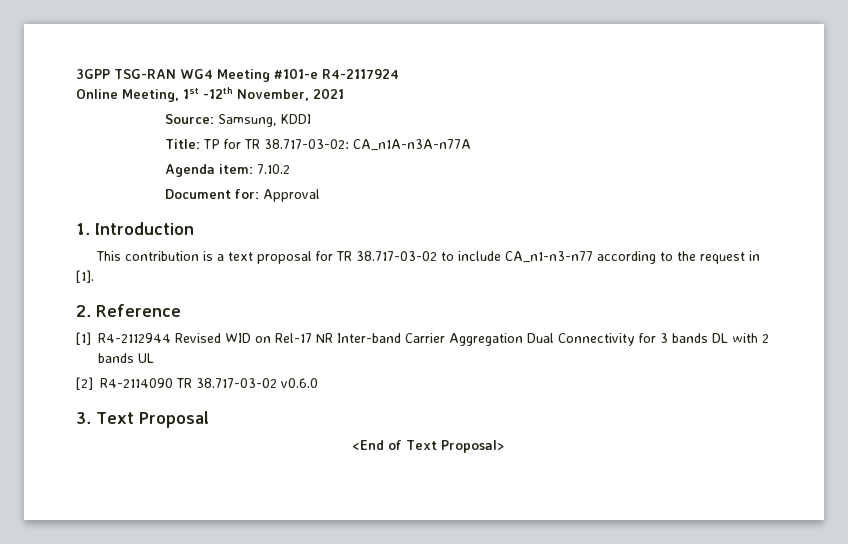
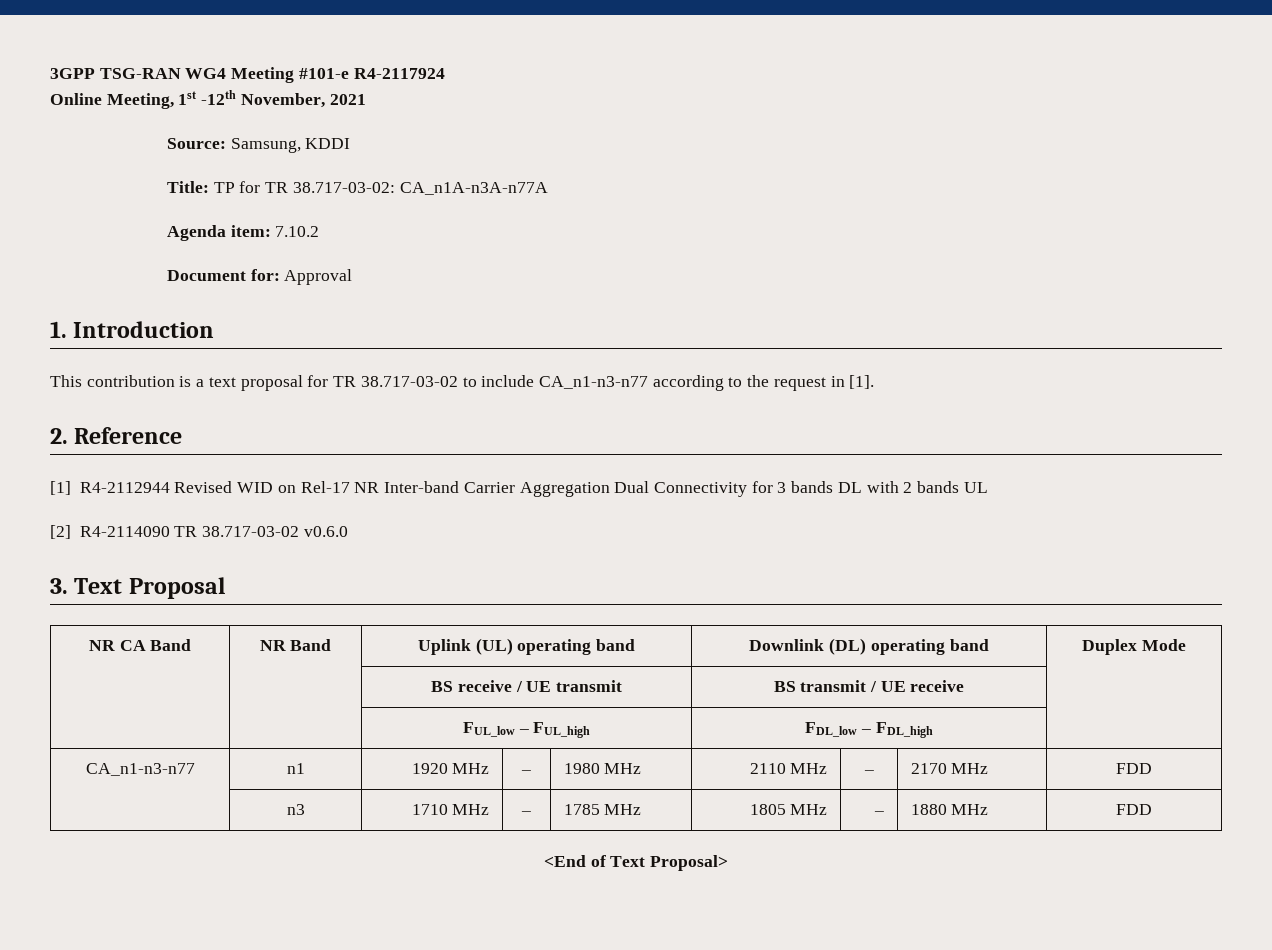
(209, 419) none -> [88,639,192,651] [259,639,332,651] [417,638,636,655] [749,638,989,655] [1082,639,1186,655] [431,680,622,692] [773,680,965,692] [462,722,591,738] [805,722,933,738] [85,763,195,776] [286,763,305,774] [411,763,490,774] [521,770,531,774] [563,763,642,774] [749,763,828,774] [863,770,874,774] [910,763,989,774] [1116,763,1152,774] [286,804,305,815] [411,804,490,815] [521,811,531,815] [563,804,642,815] [749,804,828,815] [874,811,885,815] [910,804,989,815] [1116,804,1152,815] // NR CA Band | NR Band | Uplink (UL) operating band | Downlink (DL) operating band | Duplex Mode // | | BS receive / UE transmit | BS transmit / UE receive | // | | FUL_low – FUL_high | FDL_low – FDL_high | // CA_n1-n3-n77 | n1 | 1920 MHz | – | 1980 MHz | 2110 MHz | – | 2170 MHz | FDD // | n3 | 1710 MHz | – | 1785 MHz | 1805 MHz | – | 1880 MHz | FDD

